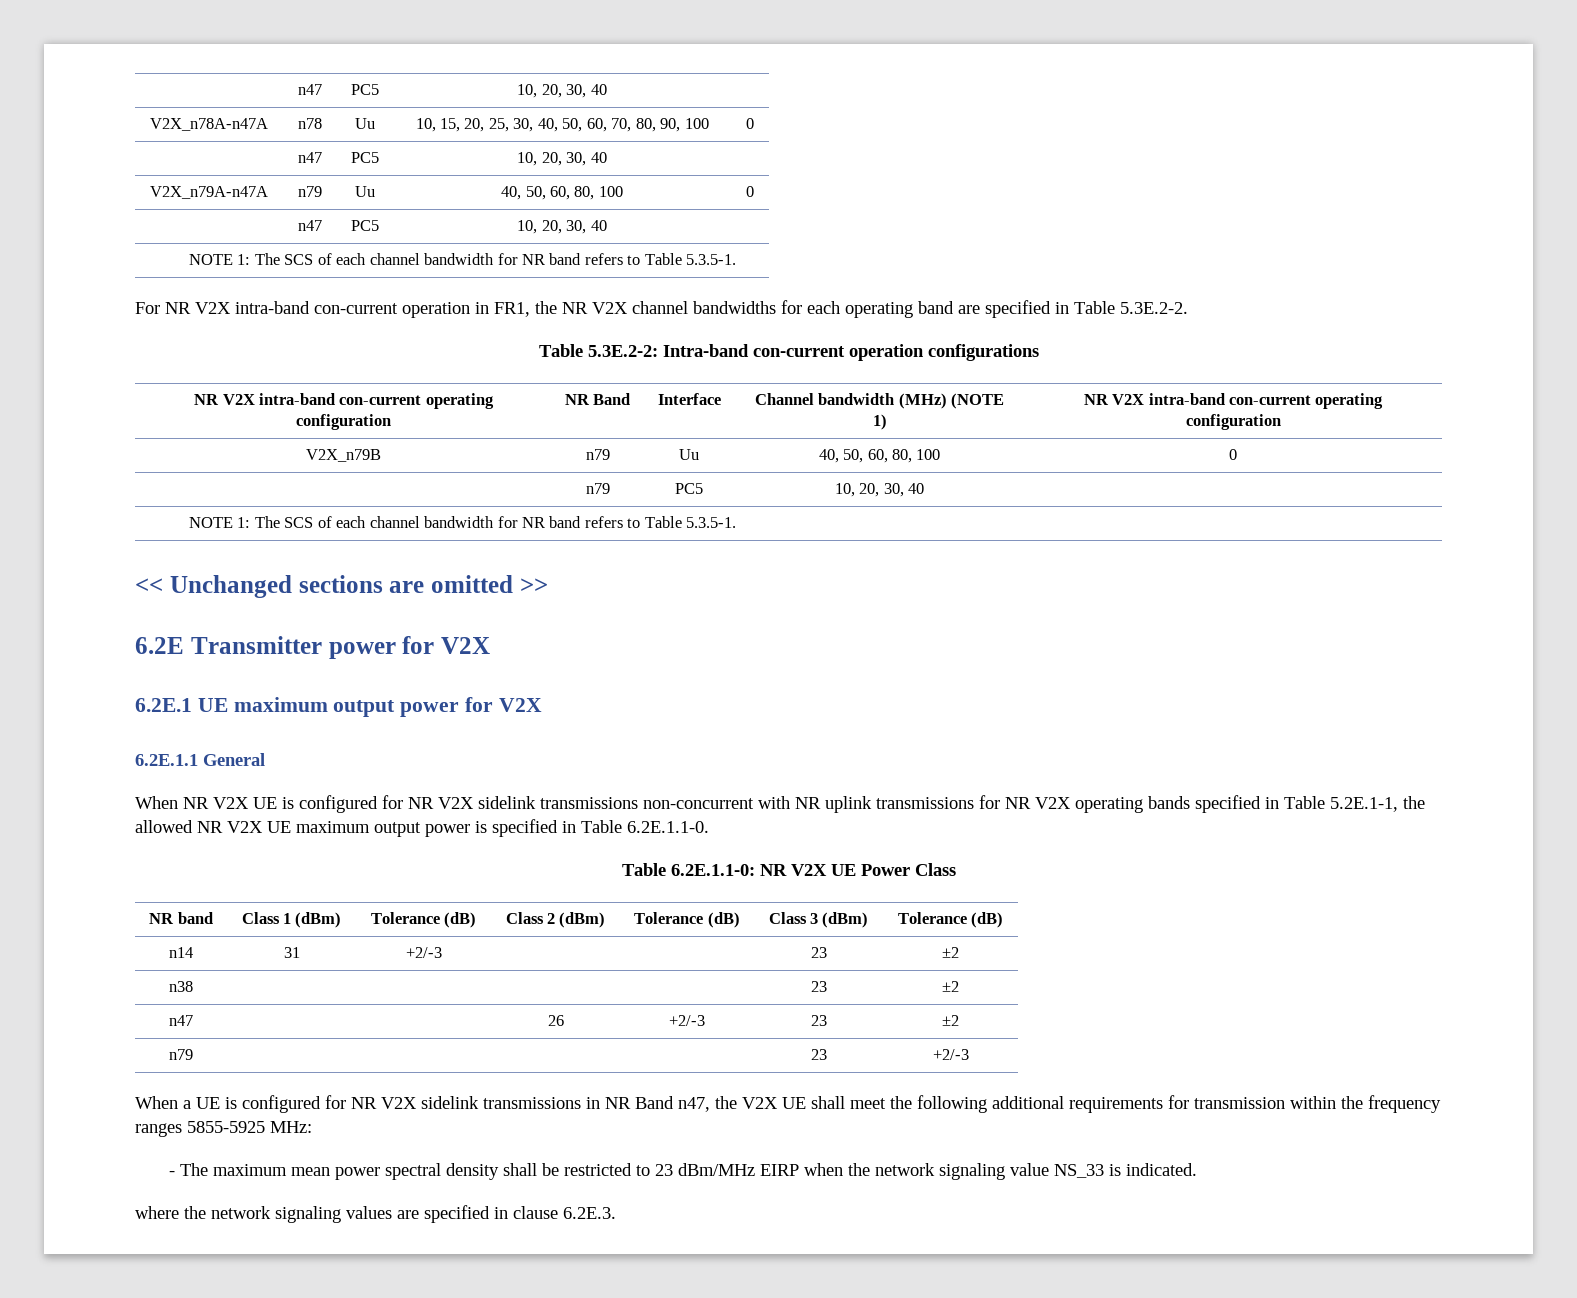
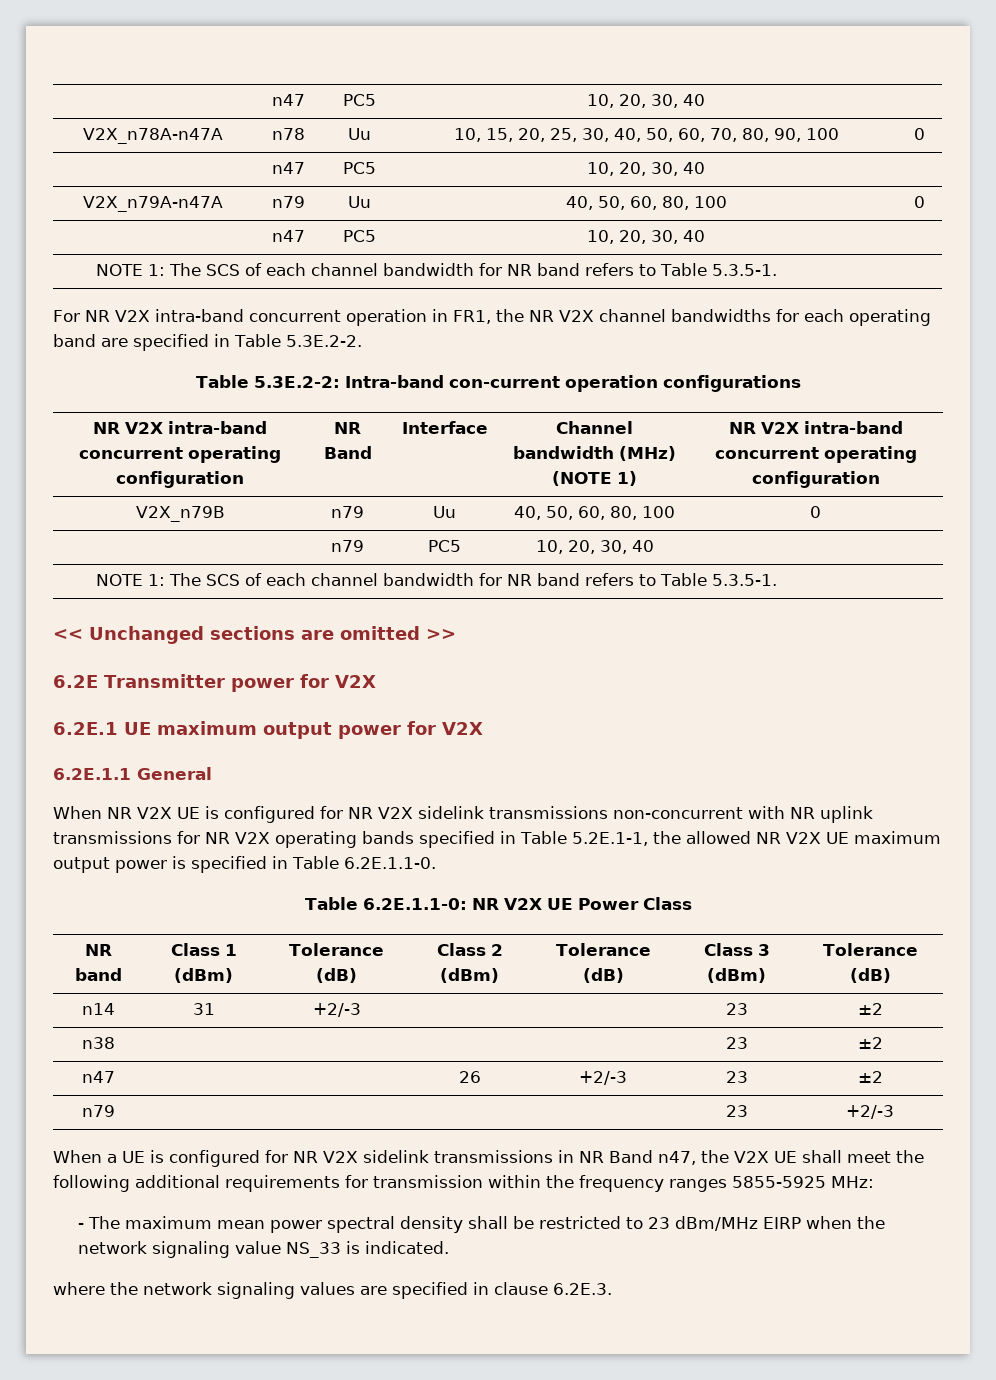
[314,303,398,314] con-current -> [249,310,341,322] concurrent
[339,395,422,405] con-current -> [79,447,183,459] concurrent
[1228,395,1311,405] con-current -> [714,447,819,459] concurrent

